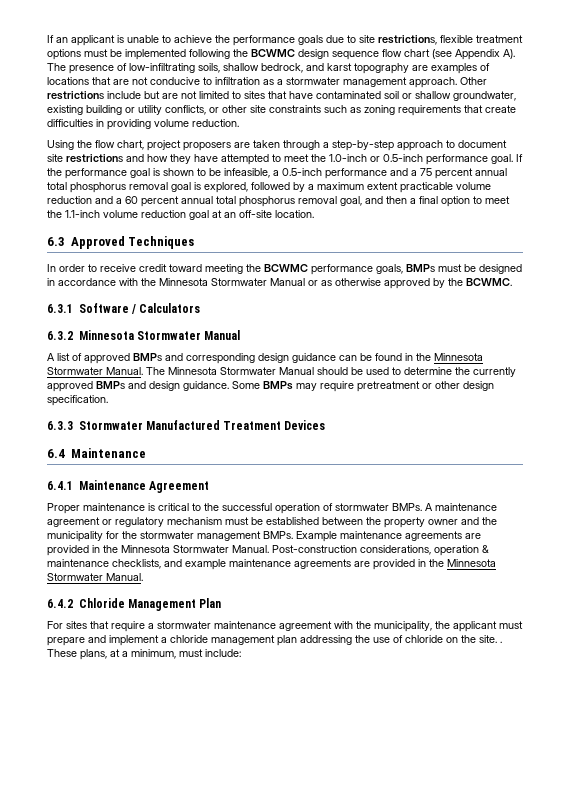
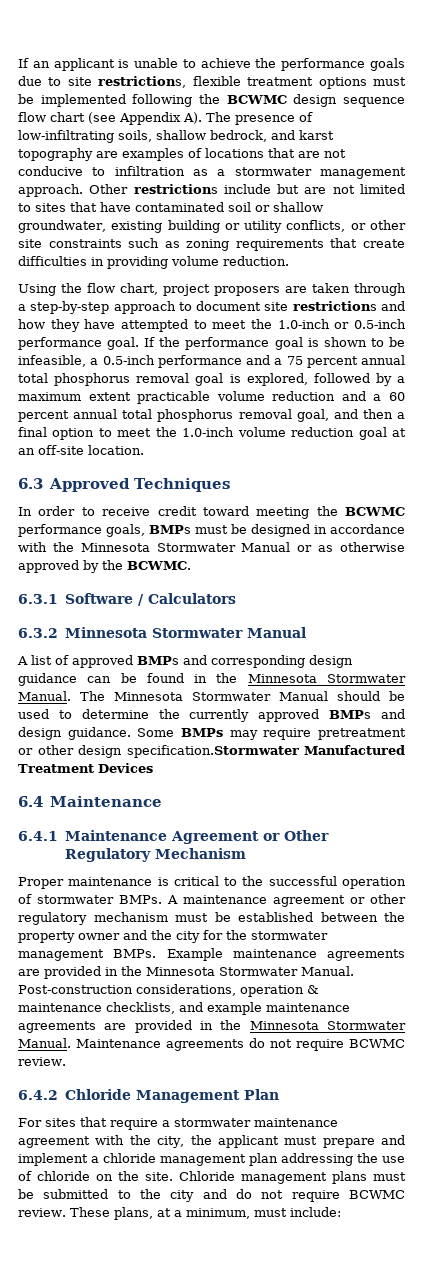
[65,210,100,218] 1.1-inch -> [182,427,235,437] 1.0-inch
[47,395,108,406] [47,421,143,430] specification. // 6.3.3 Stormwater -> [126,745,299,758] specification.Stormwater
(209, 487) none -> [262,830,329,841] [64,848,246,862] or Other Regulatory Mechanism
(112, 522) none -> [370,894,406,904] other
[47,531,103,542] municipality -> [176,931,200,943] city
(143, 577) none -> [76,1038,405,1051] [18,1057,66,1066] Maintenance agreements do not require BCWMC review.
[374,621,432,632] municipality, -> [157,1136,185,1148] city,
[500,641,502,643] . -> [179,1171,406,1184] [18,1189,405,1202] [18,1208,66,1217] Chloride management plans must be submitted to the city and do not require BCWMC review.

